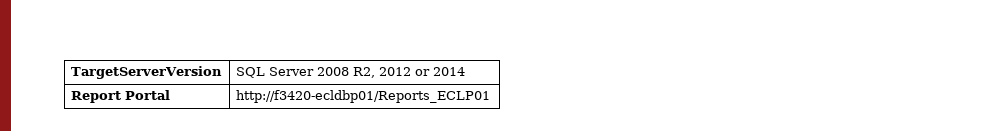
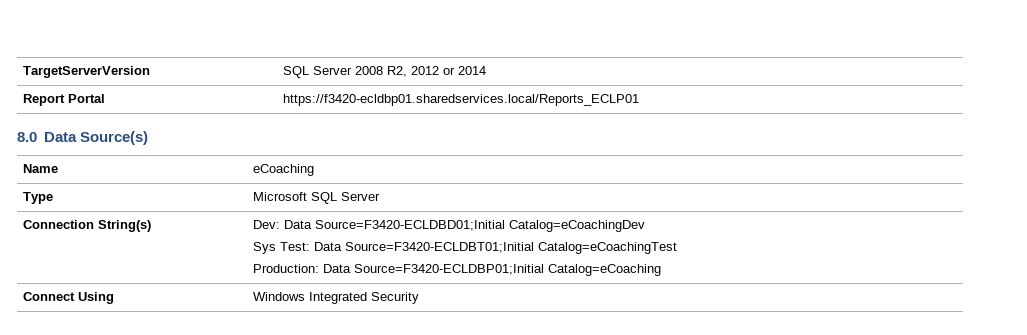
[236,90,491,103] http://f3420-ecldbp01/Reports_ECLP01 -> [283,94,640,106] [17,131,148,145] [23,164,59,173] [253,164,315,176] [23,192,54,204] [253,192,381,204] [23,220,152,232] [253,220,646,232] [253,242,678,254] [253,264,662,276] [23,292,115,304] [253,292,420,304] https://f3420-ecldbp01.sharedservices.local/Reports_ECLP01 // 8.0 Data Source(s) // Name | eCoaching // Type | Microsoft SQL Server // Connection String(s) | Dev: Data Source=F3420-ECLDBD01;Initial Catalog=eCoachingDev // Sys Test: Data Source=F3420-ECLDBT01;Initial Catalog=eCoachingTest // Production: Data Source=F3420-ECLDBP01;Initial Catalog=eCoaching // Connect Using | Windows Integrated Security

